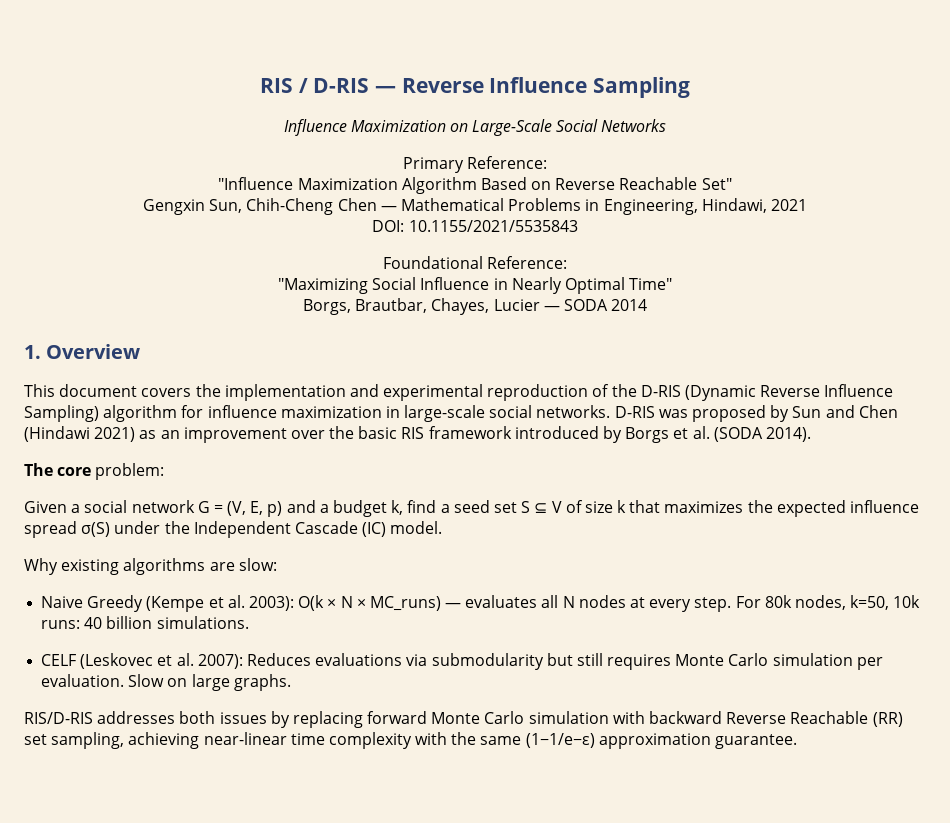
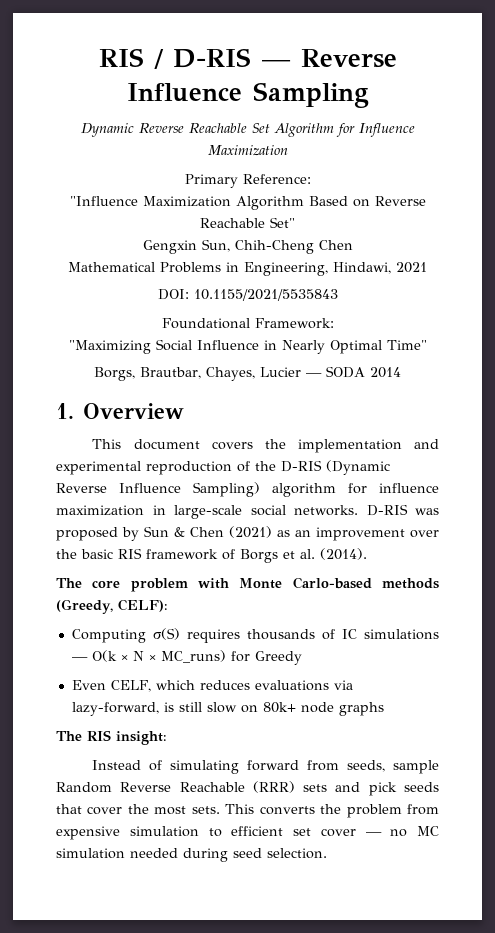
[283,119,667,136] Influence Maximization on Large-Scale Social Networks -> [80,123,415,137] [207,145,288,156] Dynamic Reverse Reachable Set Algorithm for Influence Maximization
[380,206,397,211] — -> (353, 245) //
[487,256,568,269] Reference: -> [254,318,334,329] Framework:
[825,405,898,418] [24,426,136,442] and Chen (Hindawi 2021) -> [174,526,272,538] & Chen (2021)
[514,426,623,443] introduced by -> [222,549,235,560] of
[713,427,811,442] (SODA 2014). -> [320,548,367,560] (2014).
[95,463,165,480] [24,500,919,517] [24,521,443,538] [24,558,277,575] [41,595,294,612] problem: // Given a social network G = (V, E, p) and a budget k, find a seed set S ⊆ V of size k that maximizes the expected influence spread σ(S) under the Independent Cascade (IC) model. // Why existing algorithms are slow: // Naive Greedy (Kempe et al. 2003): -> [130,577,439,592] [56,599,168,614] [71,628,439,643] [71,657,88,661] problem with Monte Carlo-based methods (Greedy, CELF): // Computing σ(S) requires thousands of IC simulations —
[445,595,921,612] [41,616,249,629] [41,653,883,670] [41,674,291,691] [24,711,903,728] [24,732,798,749] — evaluates all N nodes at every step. For 80k nodes, k=50, 10k runs: 40 billion simulations. // CELF (Leskovec et al. 2007): Reduces evaluations via submodularity but still requires Monte Carlo simulation per evaluation. Slow on large graphs. // RIS/D-RIS addresses both issues by replacing forward Monte Carlo simulation with backward Reverse Reachable (RR) set sampling, achieving near-linear time complexity with the same (1−1/e−ε) approximation guarantee. -> [230,651,302,665] [71,680,353,692] [71,702,384,716] [56,730,167,745] [92,760,439,774] [56,781,439,796] [56,804,440,818] [56,826,439,840] [56,848,327,862] for Greedy // Even CELF, which reduces evaluations via lazy-forward, is still slow on 80k+ node graphs // The RIS insight: // Instead of simulating forward from seeds, sample Random Reverse Reachable (RRR) sets and pick seeds that cover the most sets. This converts the problem from expensive simulation to efficient set cover — no MC simulation needed during seed selection.

